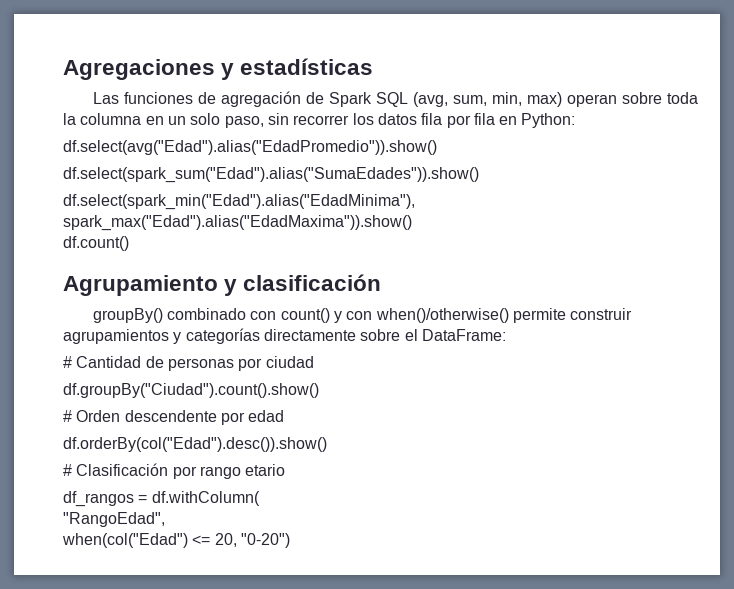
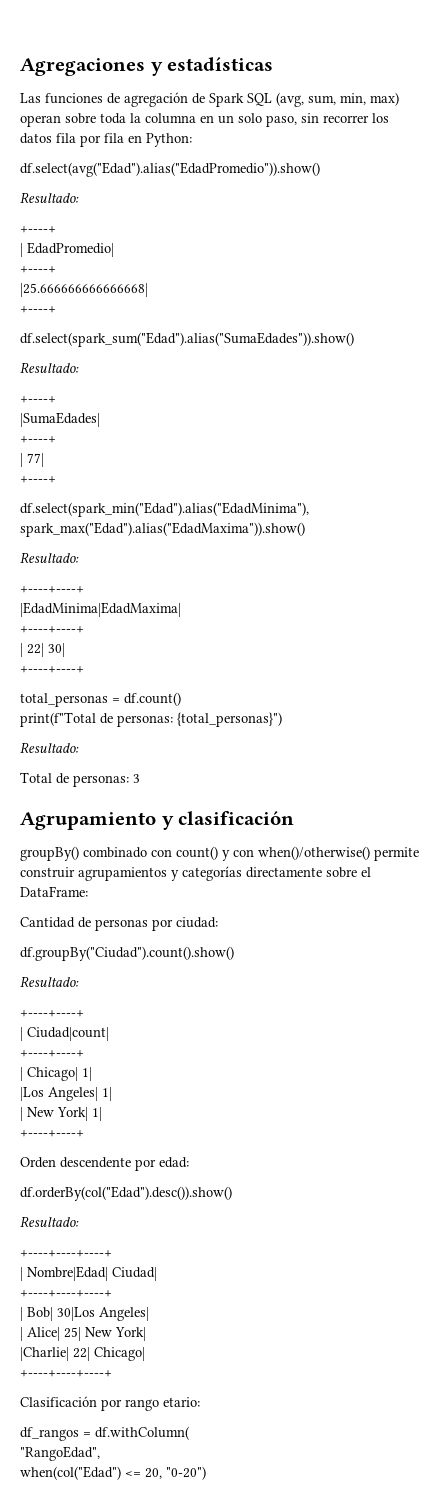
[63,167,479,183] [63,194,415,210] [63,215,412,231] [63,236,129,251] df.select(spark_sum("Edad").alias("SumaEdades")).show() // df.select(spark_min("Edad").alias("EdadMinima"), spark_max("Edad").alias("EdadMaxima")).show() // df.count() -> [20,192,79,203] [20,226,56,233] [20,242,114,257] [20,266,56,273] [20,283,148,297] [20,306,56,313] [20,332,354,347] [20,362,79,373] [20,396,56,403] [20,412,100,427] [20,436,56,443] [20,453,44,467] [20,476,56,483] [20,502,309,517] [20,522,305,537] [20,552,79,563] [20,586,84,593] [20,602,181,617] [20,626,84,633] [20,643,65,657] [20,666,84,673] [20,692,181,707] [20,712,282,727] [20,742,79,753] [20,772,140,787] Resultado: // +----+ // | EdadPromedio| // +----+ // |25.666666666666668| // +----+ // df.select(spark_sum("Edad").alias("SumaEdades")).show() // Resultado: // +----+ // |SumaEdades| // +----+ // | 77| // +----+ // df.select(spark_min("Edad").alias("EdadMinima"), spark_max("Edad").alias("EdadMaxima")).show() // Resultado: // +----+----+ // |EdadMinima|EdadMaxima| // +----+----+ // | 22| 30| // +----+----+ // total_personas = df.count() // print(f"Total de personas: {total_personas}") // Resultado: // Total de personas: 3
[63,356,72,368] # -> (88, 891) none
[265,356,314,368] ciudad -> [176,917,218,928] ciudad:
[63,410,72,422] # -> [20,976,79,987] [20,1010,84,1017] [20,1027,109,1041] [20,1050,84,1057] [20,1067,92,1081] [20,1087,112,1101] [20,1107,102,1121] [20,1130,84,1137] Resultado: // +----+----+ // | Ciudad|count| // +----+----+ // | Chicago| 1| // |Los Angeles| 1| // | New York| 1| // +----+----+ //
[248,410,285,422] edad -> [159,1157,189,1168] edad:
[63,464,72,476] # -> [20,1216,79,1227] [20,1250,112,1257] [20,1266,157,1281] [20,1290,112,1297] [20,1307,149,1321] [20,1327,146,1341] [20,1347,145,1361] [20,1370,112,1377] Resultado: // +----+----+----+ // | Nombre|Edad| Ciudad| // +----+----+----+ // | Bob| 30|Los Angeles| // | Alice| 25| New York| // |Charlie| 22| Chicago| // +----+----+----+ //
[245,464,286,476] etario -> [163,1397,200,1407] etario:

